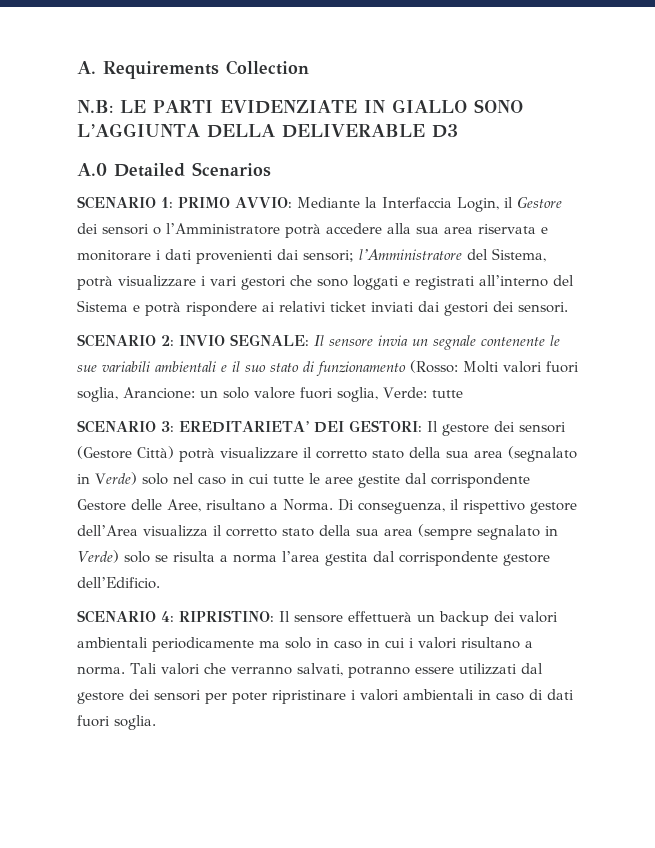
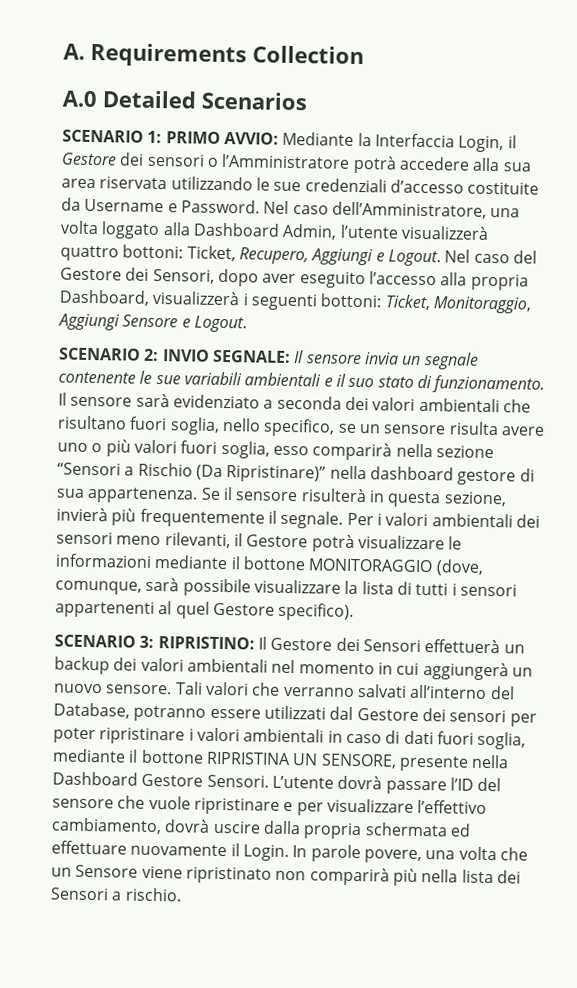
[77,99,523,114] [77,123,458,138] // N.B: LE PARTI EVIDENZIATE IN GIALLO SONO L’AGGIUNTA DELLA DELIVERABLE D3 -> (364, 55) none
[541,227,548,234] [77,248,546,264] [77,275,574,290] [77,300,568,316] e monitorare i dati provenienti dai sensori; l’Amministratore del Sistema, potrà visualizzare i vari gestori che sono loggati e registrati all’interno del Sistema e potrà rispondere ai relativi ticket inviati dai gestori dei sensori. -> [170,176,540,195] [61,197,521,219] [60,220,489,240] [60,244,537,267] [60,267,529,291] [59,289,531,314] [58,313,247,333] utilizzando le sue credenziali d’accesso costituite da Username e Password. Nel caso dell’Amministratore, una volta loggato alla Dashboard Admin, l’utente visualizzerà quattro bottoni: Ticket, Recupero, Aggiungi e Logout. Nel caso del Gestore dei Sensori, dopo aver eseguito l’accesso alla propria Dashboard, visualizzerà i seguenti bottoni: Ticket, Monitoraggio, Aggiungi Sensore e Logout.
[316,360,579,376] [77,387,463,402] [77,420,566,436] [77,446,577,462] [77,472,530,488] [77,499,577,514] [77,524,558,540] [77,550,550,566] [77,577,160,589] [77,610,343,623] funzionamento (Rosso: Molti valori fuori soglia, Arancione: un solo valore fuori soglia, Verde: tutte // SCENARIO 3: EREDITARIETA’ DEI GESTORI: Il gestore dei sensori (Gestore Città) potrà visualizzare il corretto stato della sua area (segnalato in Verde) solo nel caso in cui tutte le aree gestite dal corrispondente Gestore delle Aree, risultano a Norma. Di conseguenza, il rispettivo gestore dell’Area visualizza il corretto stato della sua area (sempre segnalato in Verde) solo se risulta a norma l’area gestita dal corrispondente gestore dell’Edificio. // SCENARIO 4: RIPRISTINO: Il sensore -> [432,375,546,394] [58,392,531,413] [57,415,545,437] [57,439,494,461] [57,462,535,486] [56,486,507,508] [56,507,540,529] [56,531,463,552] [55,553,484,576] [55,577,517,597] [55,600,355,621] [54,634,421,653] funzionamento. Il sensore sarà evidenziato a seconda dei valori ambientali che risultano fuori soglia, nello specifico, se un sensore risulta avere uno o più valori fuori soglia, esso comparirà nella sezione “Sensori a Rischio (Da Ripristinare)” nella dashboard gestore di sua appartenenza. Se il sensore risulterà in questa sezione, invierà più frequentemente il segnale. Per i valori ambientali dei sensori meno rilevanti, il Gestore potrà visualizzare le informazioni mediante il bottone MONITORAGGIO (dove, comunque, sarà possibile visualizzare la lista di tutti i sensori appartenenti al quel Gestore specifico). // SCENARIO 3: RIPRISTINO: Il Gestore dei Sensori
[152,637,533,652] [77,663,343,676] periodicamente ma solo in caso in cui i valori risultano a norma. Tali valori che verranno salvati, -> [271,659,533,681] [53,681,515,700] [53,702,130,719] nel momento in cui aggiungerà un nuovo sensore. Tali valori che verranno salvati all’interno del Database,
[77,692,124,704] gestore -> [356,708,419,721] Gestore
[114,715,156,730] soglia. -> [477,731,527,750] [52,748,510,772] [52,771,502,795] [52,795,488,816] [51,817,471,840] [51,840,528,864] [51,864,521,886] [50,887,182,902] soglia, mediante il bottone RIPRISTINA UN SENSORE, presente nella Dashboard Gestore Sensori. L’utente dovrà passare l’ID del sensore che vuole ripristinare e per visualizzare l’effettivo cambiamento, dovrà uscire dalla propria schermata ed effettuare nuovamente il Login. In parole povere, una volta che un Sensore viene ripristinato non comparirà più nella lista dei Sensori a rischio.

